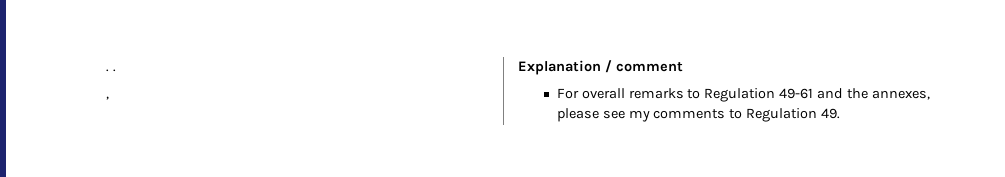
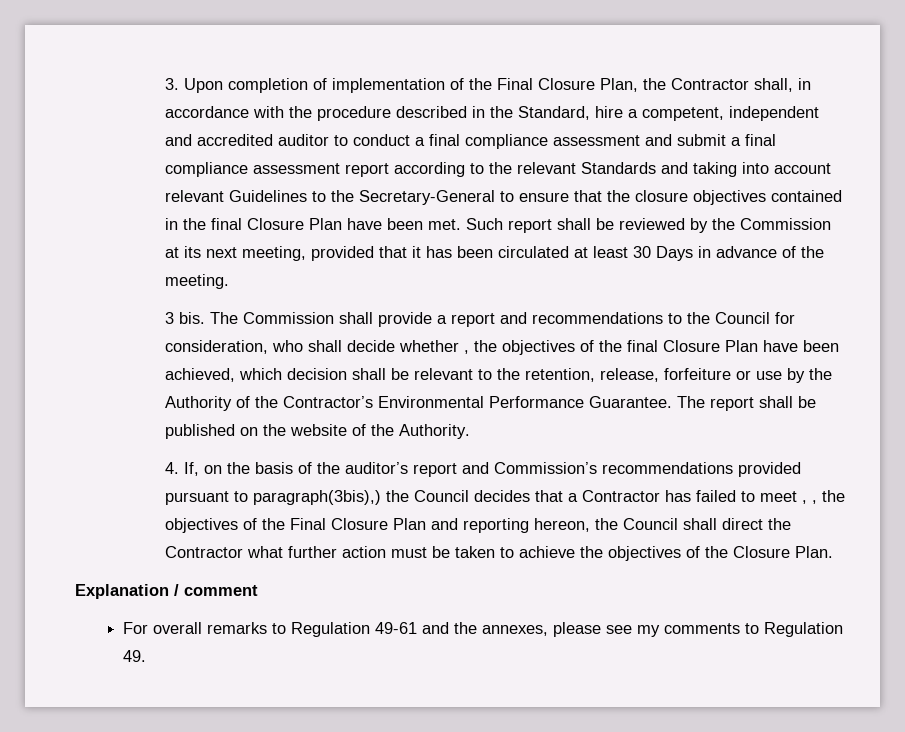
[106,69,117,72] [106,96,110,100] . . // , -> [165,78,812,93] [165,106,820,121] [165,134,777,149] [165,162,832,177] [165,190,843,205] [165,218,832,233] [165,246,825,261] [165,274,230,289] [165,312,796,327] [165,340,840,355] [165,368,833,383] [165,396,817,411] [165,424,471,439] [165,462,802,477] [165,490,846,505] [165,518,792,533] [165,546,834,561] 3. Upon completion of implementation of the Final Closure Plan, the Contractor shall, in accordance with the procedure described in the Standard, hire a competent, independent and accredited auditor to conduct a final compliance assessment and submit a final compliance assessment report according to the relevant Standards and taking into account relevant Guidelines to the Secretary-General to ensure that the closure objectives contained in the final Closure Plan have been met. Such report shall be reviewed by the Commission at its next meeting, provided that it has been circulated at least 30 Days in advance of the meeting. // 3 bis. The Commission shall provide a report and recommendations to the Council for consideration, who shall decide whether , the objectives of the final Closure Plan have been achieved, which decision shall be relevant to the retention, release, forfeiture or use by the Authority of the Contractor’s Environmental Performance Guarantee. The report shall be published on the website of the Authority. // 4. If, on the basis of the auditor’s report and Commission’s recommendations provided pursuant to paragraph(3bis),) the Council decides that a Contractor has failed to meet , , the objectives of the Final Closure Plan and reporting hereon, the Council shall direct the Contractor what further action must be taken to achieve the objectives of the Closure Plan.

